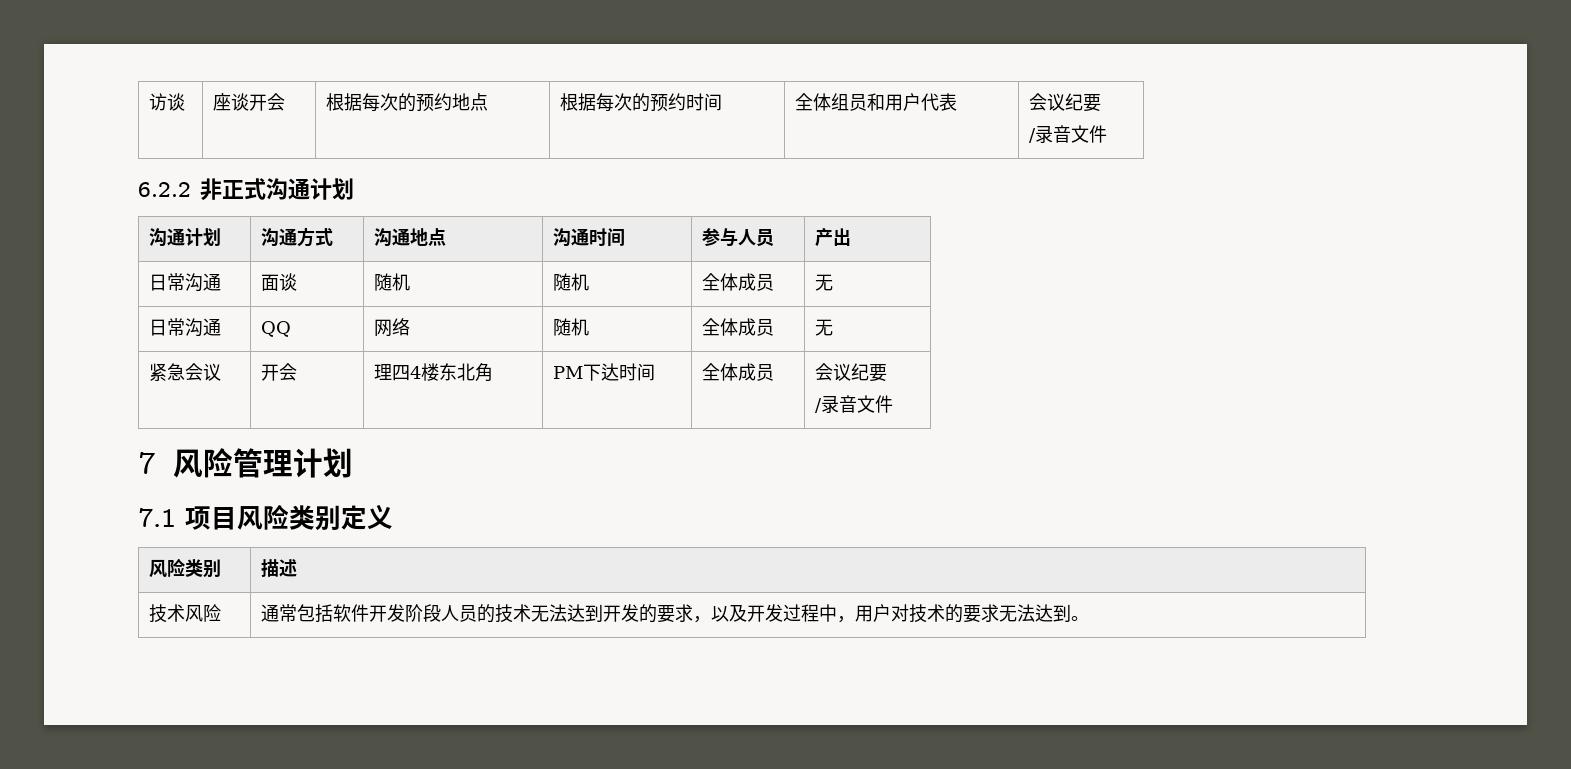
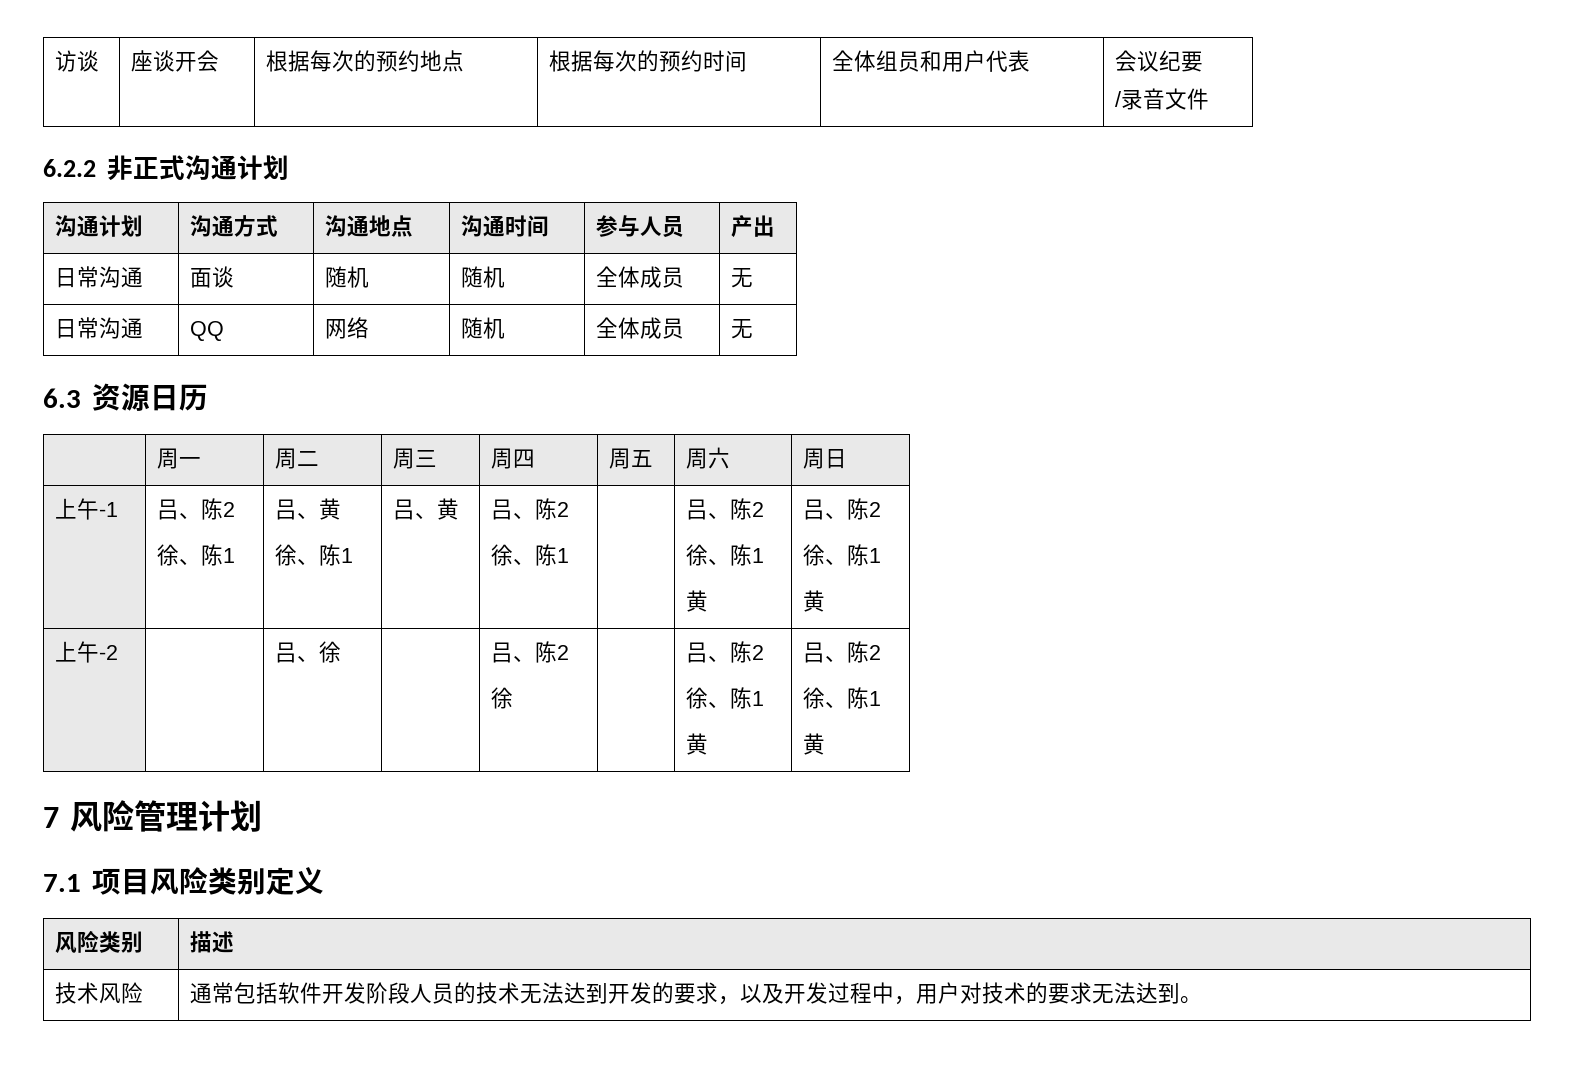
[148,363,221,381] [260,363,297,381] [373,363,493,382] [552,363,655,381] [701,363,774,381] [814,363,887,382] [814,395,893,413] // 紧急会议 | 开会 | 理四4楼东北角 | PM下达时间 | 全体成员 | 会议纪要 // /录音文件 -> [43,383,208,411] [156,448,201,469] [274,448,319,469] [392,448,437,469] [490,448,535,469] [608,448,653,469] [685,447,730,469] [802,448,847,469] [54,498,118,520] [156,498,235,520] [156,544,235,566] [274,498,341,520] [274,544,353,566] [392,498,459,520] [490,498,569,520] [490,544,569,566] [685,498,764,520] [685,544,764,566] [685,590,708,612] [802,498,881,520] [802,544,881,566] [802,590,825,612] [54,641,118,663] [274,641,341,663] [490,641,569,663] [490,687,513,709] [685,641,764,663] [685,687,764,709] [685,733,708,755] [802,641,881,663] [802,687,881,709] [802,733,825,755] // 6.3资源日历 // | 周一 | 周二 | 周三 | 周四 | 周五 | 周六 | 周日 // 上午-1 | 吕、陈2 // 徐、陈1 | 吕、黄 // 徐、陈1 | 吕、黄 | 吕、陈2 // 徐、陈1 | | 吕、陈2 // 徐、陈1 // 黄 | 吕、陈2 // 徐、陈1 // 黄 // 上午-2 | | 吕、徐 | | 吕、陈2 // 徐 | | 吕、陈2 // 徐、陈1 // 黄 | 吕、陈2 // 徐、陈1 // 黄

